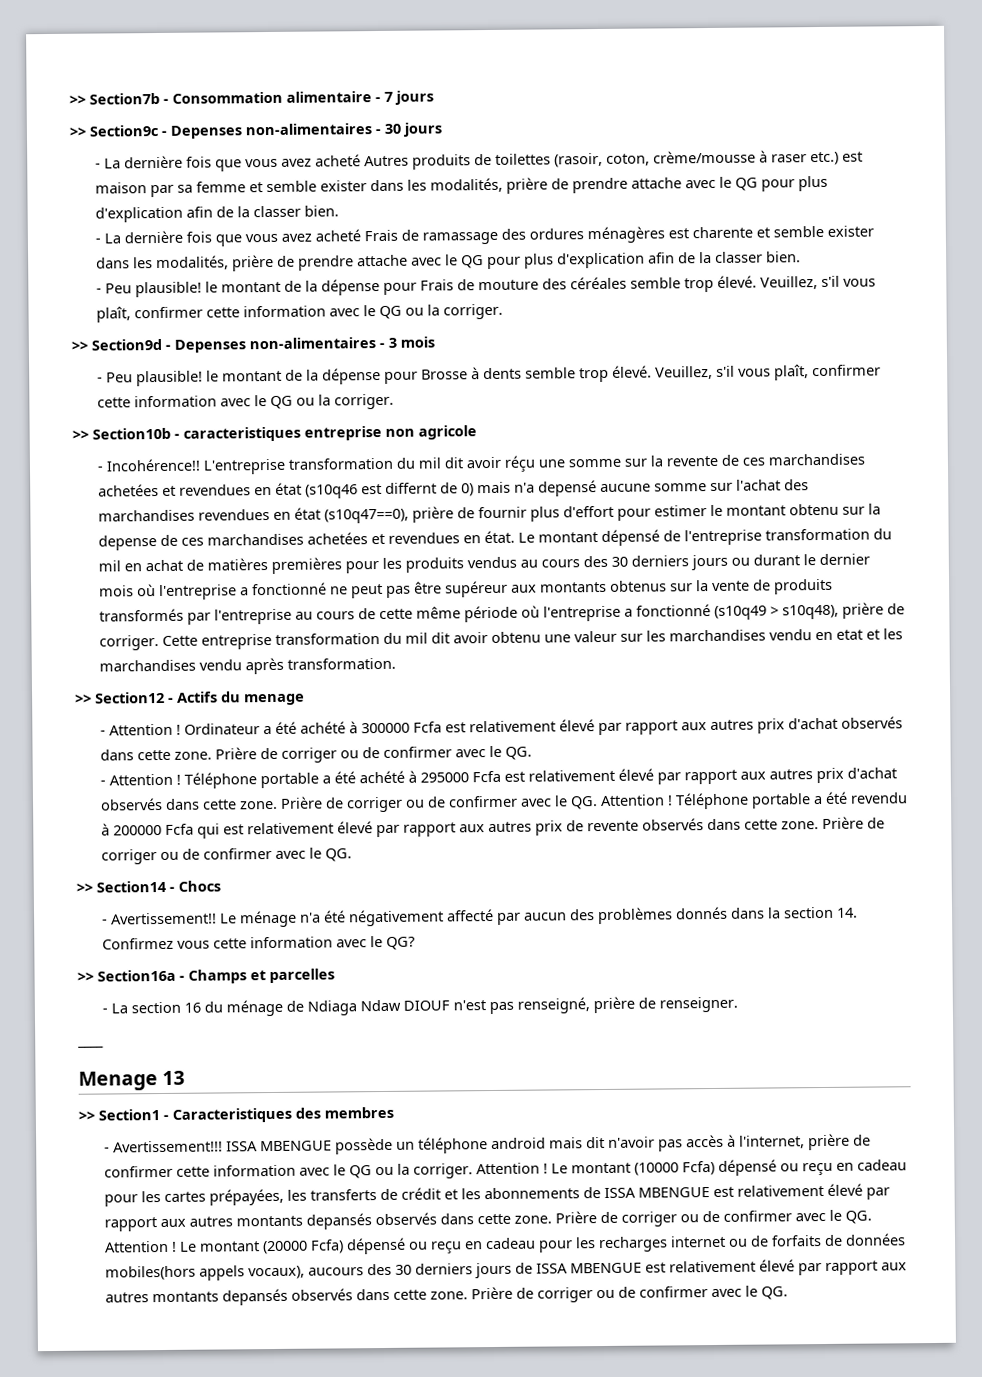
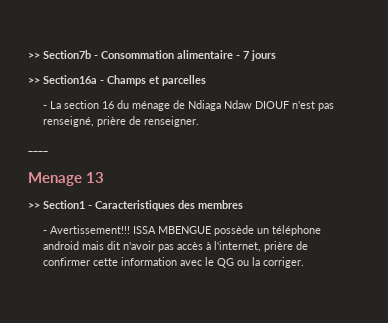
[69,122,442,139] [94,150,863,172] [94,175,828,198] [94,205,339,223] [94,225,874,247] [95,251,801,272] [95,275,876,298] [95,303,503,323] [71,336,435,353] [96,364,881,387] [96,393,394,410] [72,425,477,442] [96,453,865,475] [97,479,809,499] [97,503,881,524] [97,528,892,551] [97,553,870,574] [98,578,833,601] [98,602,905,625] [98,628,903,651] [98,657,396,675] [75,691,305,706] [99,716,903,736] [99,745,532,763] [99,767,897,789] [99,791,908,813] [100,816,885,839] [100,847,352,865] [76,880,221,893] [101,906,858,928] [101,935,415,950] // >> Section9c - Depenses non-alimentaires - 30 jours // - La dernière fois que vous avez acheté Autres produits de toilettes (rasoir, coton, crème/mousse à raser etc.) est maison par sa femme et semble exister dans les modalités, prière de prendre attache avec le QG pour plus d'explication afin de la classer bien. // - La dernière fois que vous avez acheté Frais de ramassage des ordures ménagères est charente et semble exister dans les modalités, prière de prendre attache avec le QG pour plus d'explication afin de la classer bien. // - Peu plausible! le montant de la dépense pour Frais de mouture des céréales semble trop élevé. Veuillez, s'il vous plaît, confirmer cette information avec le QG ou la corriger. // >> Section9d - Depenses non-alimentaires - 3 mois // - Peu plausible! le montant de la dépense pour Brosse à dents semble trop élevé. Veuillez, s'il vous plaît, confirmer cette information avec le QG ou la corriger. // >> Section10b - caracteristiques entreprise non agricole // - Incohérence!! L'entreprise transformation du mil dit avoir réçu une somme sur la revente de ces marchandises achetées et revendues en état (s10q46 est differnt de 0) mais n'a depensé aucune somme sur l'achat des marchandises revendues en état (s10q47==0), prière de fournir plus d'effort pour estimer le montant obtenu sur la depense de ces marchandises achetées et revendues en état. Le montant dépensé de l'entreprise transformation du mil en achat de matières premières pour les produits vendus au cours des 30 derniers jours ou durant le dernier mois où l'entreprise a fonctionné ne peut pas être supéreur aux montants obtenus sur la vente de produits transformés par l'entreprise au cours de cette même période où l'entreprise a fonctionné (s10q49 > s10q48), prière de corriger. Cette entreprise transformation du mil dit avoir obtenu une valeur sur les marchandises vendu en etat et les marchandises vendu après transformation. // >> Section12 - Actifs du menage // - Attention ! Ordinateur a été achété à 300000 Fcfa est relativement élevé par rapport aux autres prix d'achat observés dans cette zone. Prière de corriger ou de confirmer avec le QG. // - Attention ! Téléphone portable a été achété à 295000 Fcfa est relativement élevé par rapport aux autres prix d'achat observés dans cette zone. Prière de corriger ou de confirmer avec le QG. Attention ! Téléphone portable a été revendu à 200000 Fcfa qui est relativement élevé par rapport aux autres prix de revente observés dans cette zone. Prière de corriger ou de confirmer avec le QG. // >> Section14 - Chocs // - Avertissement!! Le ménage n'a été négativement affecté par aucun des problèmes donnés dans la section 14. Confirmez vous cette information avec le QG? -> (276, 55) none
[475,1159,907,1176] [103,1183,890,1207] [103,1209,872,1232] [104,1233,906,1255] [104,1259,907,1281] [104,1285,788,1306] Attention ! Le montant (10000 Fcfa) dépensé ou reçu en cadeau pour les cartes prépayées, les transferts de crédit et les abonnements de ISSA MBENGUE est relativement élevé par rapport aux autres montants depansés observés dans cette zone. Prière de corriger ou de confirmer avec le QG. Attention ! Le montant (20000 Fcfa) dépensé ou reçu en cadeau pour les recharges internet ou de forfaits de données mobiles(hors appels vocaux), aucours des 30 derniers jours de ISSA MBENGUE est relativement élevé par rapport aux autres montants depansés observés dans cette zone. Prière de corriger ou de confirmer avec le QG. -> (305, 262) none

